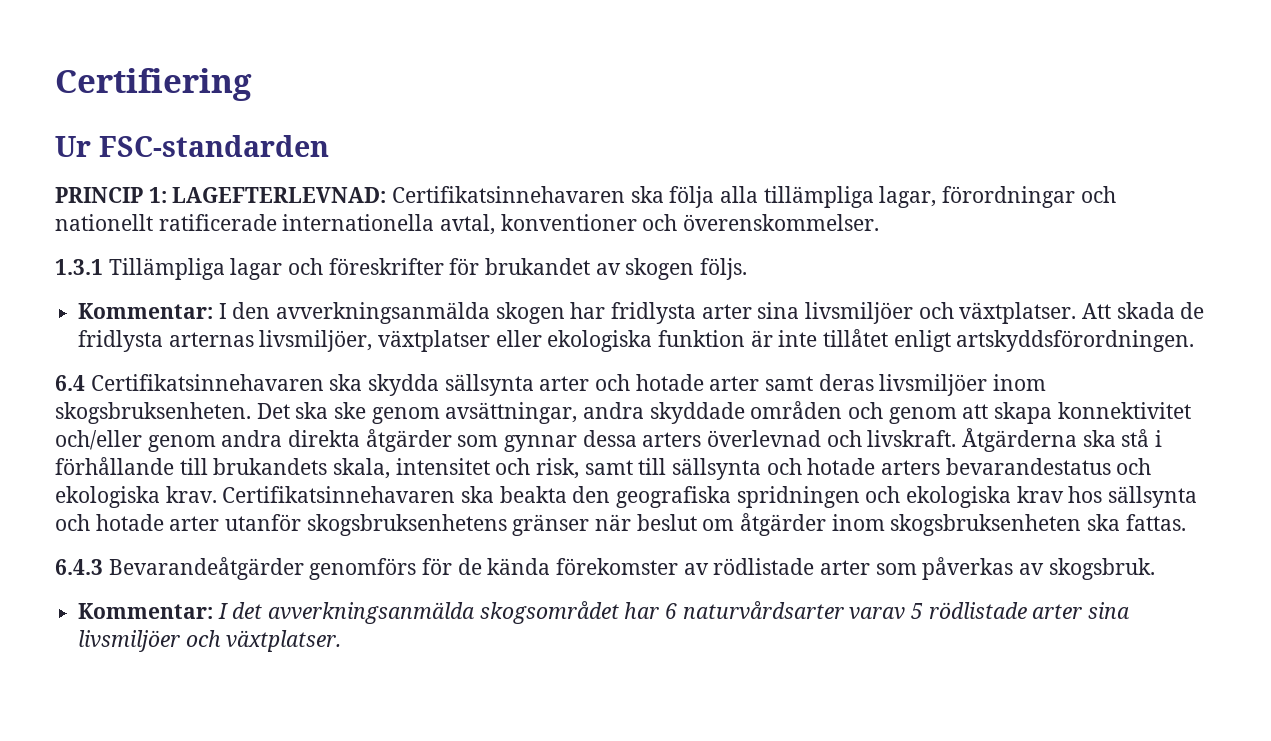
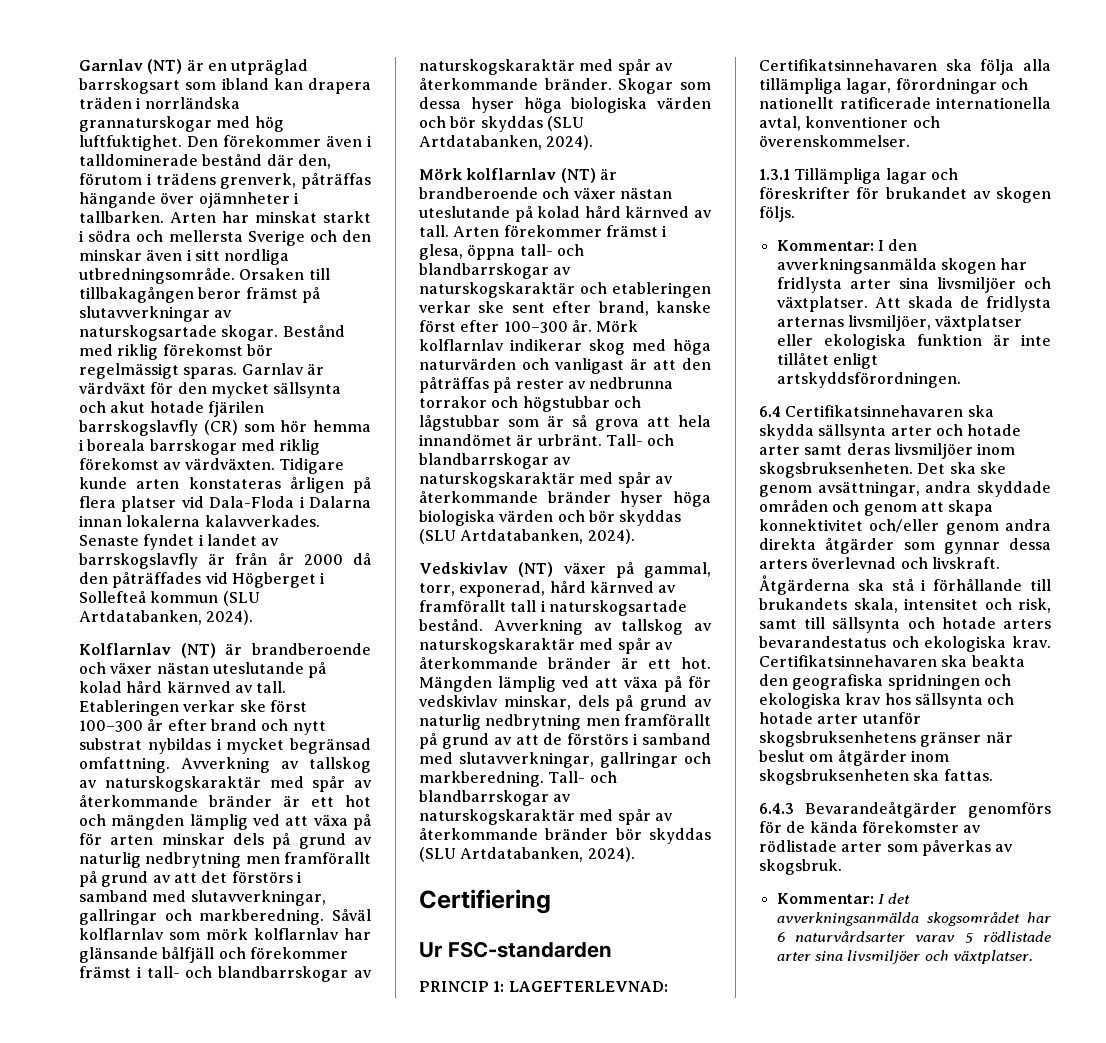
(55, 84) none -> [79,59,309,75] [79,78,371,94] [79,97,240,109] [79,116,284,132] [79,135,372,151] [79,154,331,169] [79,173,371,189] [79,192,299,208] [79,211,371,223] [79,230,371,246] [79,249,290,265] [79,268,330,284] [79,287,320,303] [79,306,233,322] [79,325,345,341] [79,344,273,360] [79,363,324,379] [79,382,342,398] [79,401,264,417] [79,420,371,436] [79,439,321,455] [79,458,344,474] [79,477,371,493] [79,496,371,512] [79,515,320,527] [79,534,280,550] [79,553,371,569] [79,572,326,588] [79,591,260,606] [79,610,254,625] [79,643,372,658] [79,662,327,678] [79,681,287,693] [79,700,307,716] [79,719,326,735] [79,738,371,754] [79,757,371,773] [79,776,372,792] [79,795,371,807] [79,814,371,830] [79,833,372,849] [79,852,371,868] [79,871,302,887] [79,890,326,906] [79,909,371,925] [79,928,371,940] [79,947,348,963] [79,966,372,982] [419,59,673,75] [419,78,711,94] [419,97,711,113] [419,116,584,132] [419,135,594,150] [419,168,617,183] [419,187,672,199] [419,206,712,222] [419,225,668,237] [419,244,584,260] [419,263,572,279] [419,282,711,298] [419,301,711,316] [419,320,639,333] [419,339,711,355] [419,358,711,374] [419,377,674,393] [419,396,641,412] [419,415,711,431] [419,434,675,446] [419,453,572,469] [419,472,673,488] [419,491,711,507] [419,510,682,526] [419,529,635,544] [419,562,711,578] [419,581,677,597] [419,600,687,616] [419,619,712,635] [419,638,673,654] [419,657,711,669] [419,676,711,692] [419,695,712,711] [419,714,711,730] [419,733,711,749] [419,752,711,768] [419,771,617,787] [419,790,572,806] [419,809,673,825] [419,828,711,844] [419,847,635,862] Garnlav (NT) är en utpräglad barrskogsart som ibland kan drapera träden i norrländska grannaturskogar med hög luftfuktighet. Den förekommer även i talldominerade bestånd där den, förutom i trädens grenverk, påträffas hängande över ojämnheter i tallbarken. Arten har minskat starkt i södra och mellersta Sverige och den minskar även i sitt nordliga utbredningsområde. Orsaken till tillbakagången beror främst på slutavverkningar av naturskogsartade skogar. Bestånd med riklig förekomst bör regelmässigt sparas. Garnlav är värdväxt för den mycket sällsynta och akut hotade fjärilen barrskogslavfly (CR) som hör hemma i boreala barrskogar med riklig förekomst av värdväxten. Tidigare kunde arten konstateras årligen på flera platser vid Dala-Floda i Dalarna innan lokalerna kalavverkades. Senaste fyndet i landet av barrskogslavfly är från år 2000 då den påträffades vid Högberget i Sollefteå kommun (SLU Artdatabanken, 2024). // Kolflarnlav (NT) är brandberoende och växer nästan uteslutande på kolad hård kärnved av tall. Etableringen verkar ske först 100–300 år efter brand och nytt substrat nybildas i mycket begränsad omfattning. Avverkning av tallskog av naturskogskaraktär med spår av återkommande bränder är ett hot och mängden lämplig ved att växa på för arten minskar dels på grund av naturlig nedbrytning men framförallt på grund av att det förstörs i samband med slutavverkningar, gallringar och markberedning. Såväl kolflarnlav som mörk kolflarnlav har glänsande bålfjäll och förekommer främst i tall- och blandbarrskogar av naturskogskaraktär med spår av återkommande bränder. Skogar som dessa hyser höga biologiska värden och bör skyddas (SLU Artdatabanken, 2024). // Mörk kolflarnlav (NT) är brandberoende och växer nästan uteslutande på kolad hård kärnved av tall. Arten förekommer främst i glesa, öppna tall- och blandbarrskogar av naturskogskaraktär och etableringen verkar ske sent efter brand, kanske först efter 100–300 år. Mörk kolflarnlav indikerar skog med höga naturvärden och vanligast är att den påträffas på rester av nedbrunna torrakor och högstubbar och lågstubbar som är så grova att hela innandömet är urbränt. Tall- och blandbarrskogar av naturskogskaraktär med spår av återkommande bränder hyser höga biologiska värden och bör skyddas (SLU Artdatabanken, 2024). // Vedskivlav (NT) växer på gammal, torr, exponerad, hård kärnved av framförallt tall i naturskogsartade bestånd. Avverkning av tallskog av naturskogskaraktär med spår av återkommande bränder är ett hot. Mängden lämplig ved att växa på för vedskivlav minskar, dels på grund av naturlig nedbrytning men framförallt på grund av att de förstörs i samband med slutavverkningar, gallringar och markberedning. Tall- och blandbarrskogar av naturskogskaraktär med spår av återkommande bränder bör skyddas (SLU Artdatabanken, 2024). //

